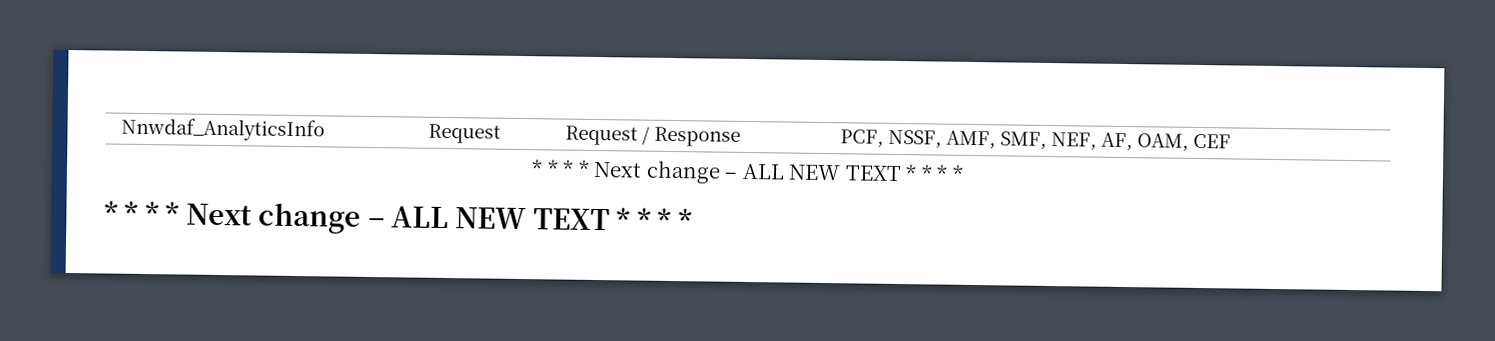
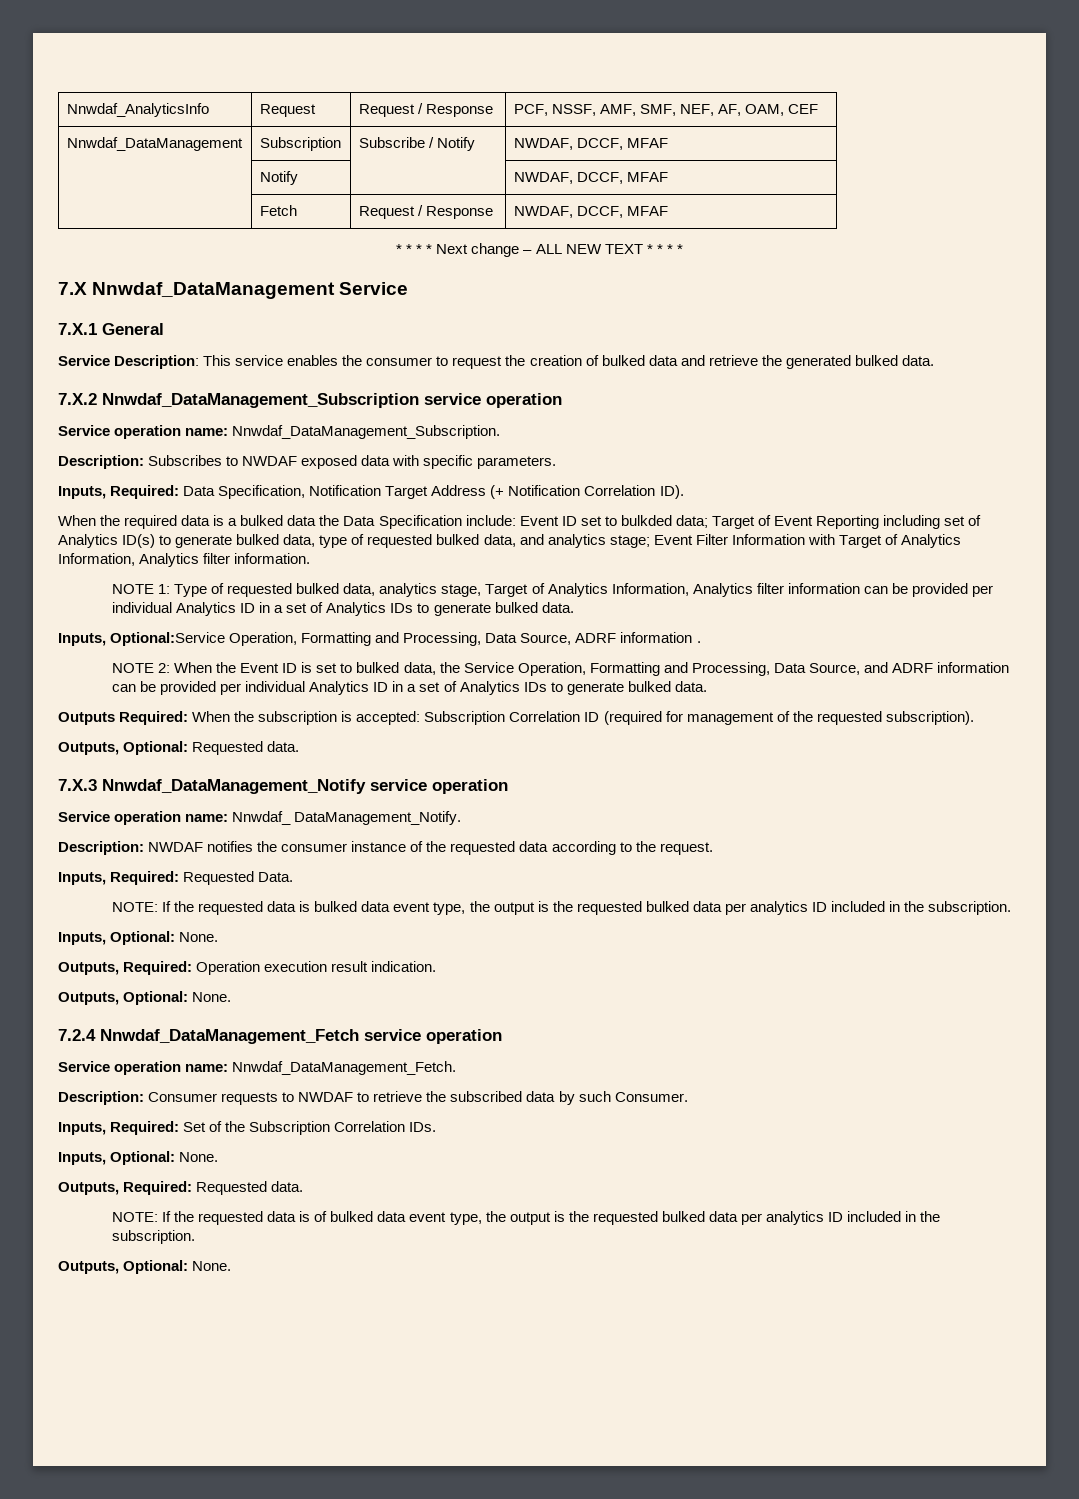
(1231, 141) none -> [66,137,243,151] [259,137,341,151] [358,137,475,151] [513,138,668,150] [259,171,298,185] [513,172,668,184] [259,205,297,216] [358,205,493,219] [513,206,668,218] // Nnwdaf_DataManagement | Subscription | Subscribe / Notify | NWDAF, DCCF, MFAF // | Notify | | NWDAF, DCCF, MFAF // | Fetch | Request / Response | NWDAF, DCCF, MFAF
[104,200,693,234] * * * * Next change – ALL NEW TEXT * * * * -> [58,282,409,299] [58,323,164,335] [58,355,934,369] [58,393,562,408] [58,425,501,439] [58,455,557,469] [58,485,684,499] [58,515,982,529] [58,534,961,548] [58,553,311,567] [112,583,993,597] [112,602,574,616] [58,632,701,646] [112,662,1010,676] [112,681,707,695] [58,711,974,725] [58,741,300,755] [58,779,508,794] [58,811,462,825] [58,841,713,855] [58,871,294,885] [112,901,1012,915] [58,931,219,945] [58,961,437,975] [58,991,232,1005] [58,1029,502,1044] [58,1061,457,1075] [58,1091,688,1105] [58,1121,437,1135] [58,1151,219,1165] [58,1181,304,1195] [112,1211,941,1225] [112,1230,196,1244] [58,1260,232,1274] 7.X Nnwdaf_DataManagement Service // 7.X.1 General // Service Description: This service enables the consumer to request the creation of bulked data and retrieve the generated bulked data. // 7.X.2 Nnwdaf_DataManagement_Subscription service operation // Service operation name: Nnwdaf_DataManagement_Subscription. // Description: Subscribes to NWDAF exposed data with specific parameters. // Inputs, Required: Data Specification, Notification Target Address (+ Notification Correlation ID). // When the required data is a bulked data the Data Specification include: Event ID set to bulkded data; Target of Event Reporting including set of Analytics ID(s) to generate bulked data, type of requested bulked data, and analytics stage; Event Filter Information with Target of Analytics Information, Analytics filter information. // NOTE 1: Type of requested bulked data, analytics stage, Target of Analytics Information, Analytics filter information can be provided per individual Analytics ID in a set of Analytics IDs to generate bulked data. // Inputs, Optional:Service Operation, Formatting and Processing, Data Source, ADRF information . // NOTE 2: When the Event ID is set to bulked data, the Service Operation, Formatting and Processing, Data Source, and ADRF information can be provided per individual Analytics ID in a set of Analytics IDs to generate bulked data. // Outputs Required: When the subscription is accepted: Subscription Correlation ID (required for management of the requested subscription). // Outputs, Optional: Requested data. // 7.X.3 Nnwdaf_DataManagement_Notify service operation // Service operation name: Nnwdaf_ DataManagement_Notify. // Description: NWDAF notifies the consumer instance of the requested data according to the request. // Inputs, Required: Requested Data. // NOTE: If the requested data is bulked data event type, the output is the requested bulked data per analytics ID included in the subscription. // Inputs, Optional: None. // Outputs, Required: Operation execution result indication. // Outputs, Optional: None. // 7.2.4 Nnwdaf_DataManagement_Fetch service operation // Service operation name: Nnwdaf_DataManagement_Fetch. // Description: Consumer requests to NWDAF to retrieve the subscribed data by such Consumer. // Inputs, Required: Set of the Subscription Correlation IDs. // Inputs, Optional: None. // Outputs, Required: Requested data. // NOTE: If the requested data is of bulked data event type, the output is the requested bulked data per analytics ID included in the subscription. // Outputs, Optional: None.

